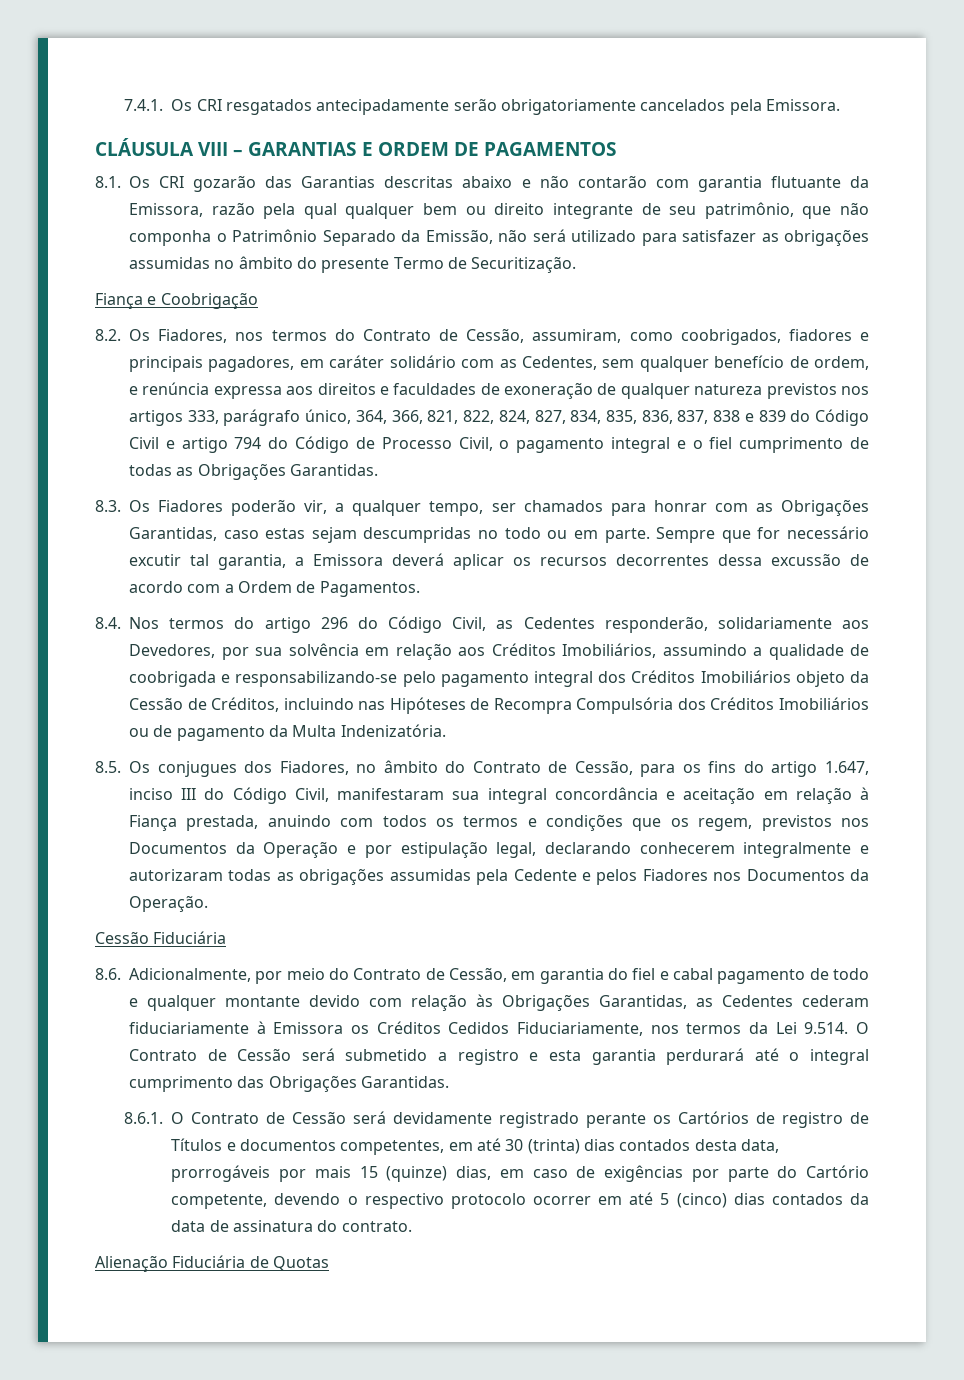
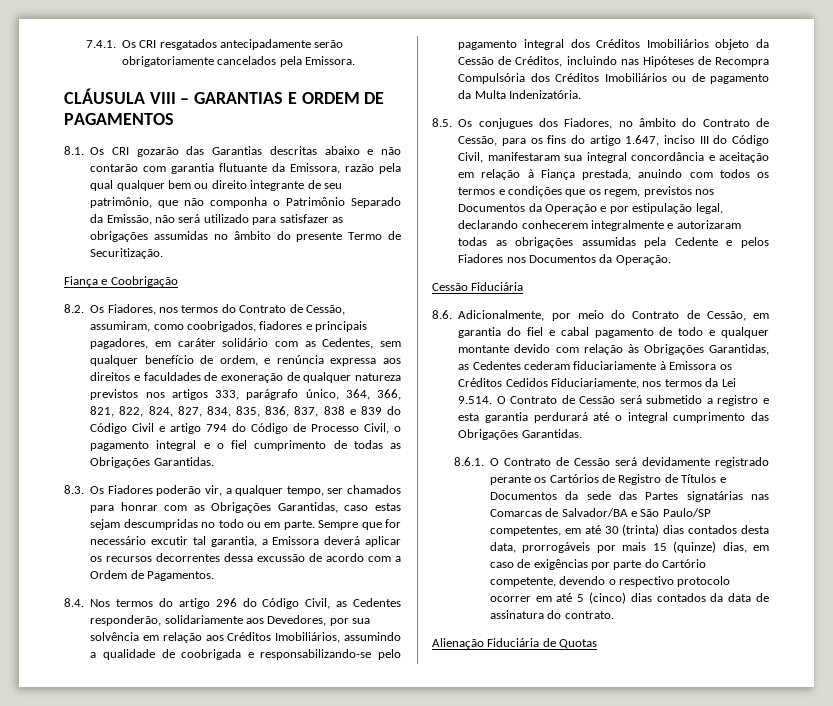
[782,1112,844,1128] registro -> [618,474,662,485] Registro
[239,1139,336,1151] documentos -> [489,491,769,502] [489,508,711,517] Documentos da sede das Partes signatárias nas Comarcas de Salvador/BA e São Paulo/SP

